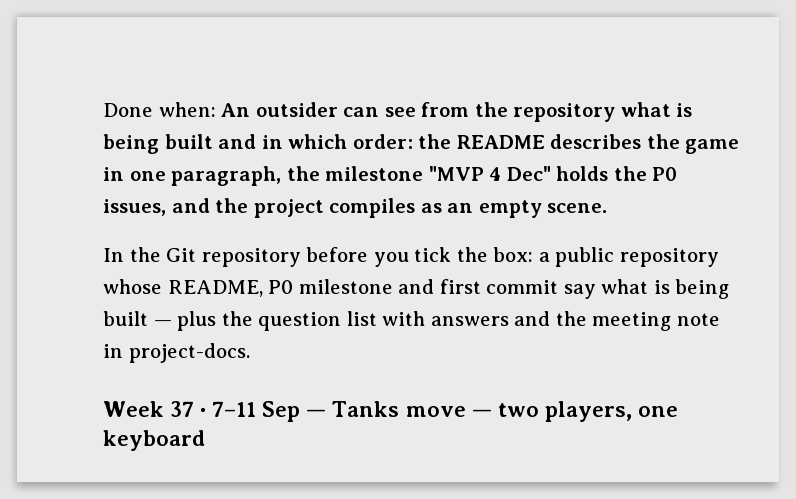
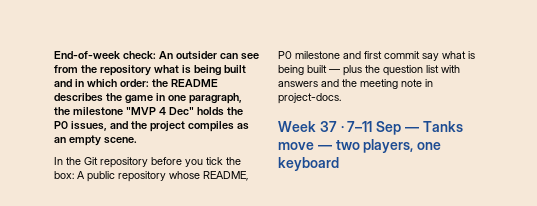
[103,102,216,117] Done when: -> [54,51,156,59] End-of-week check:
[538,252,550,262] a -> [77,171,85,179] A

